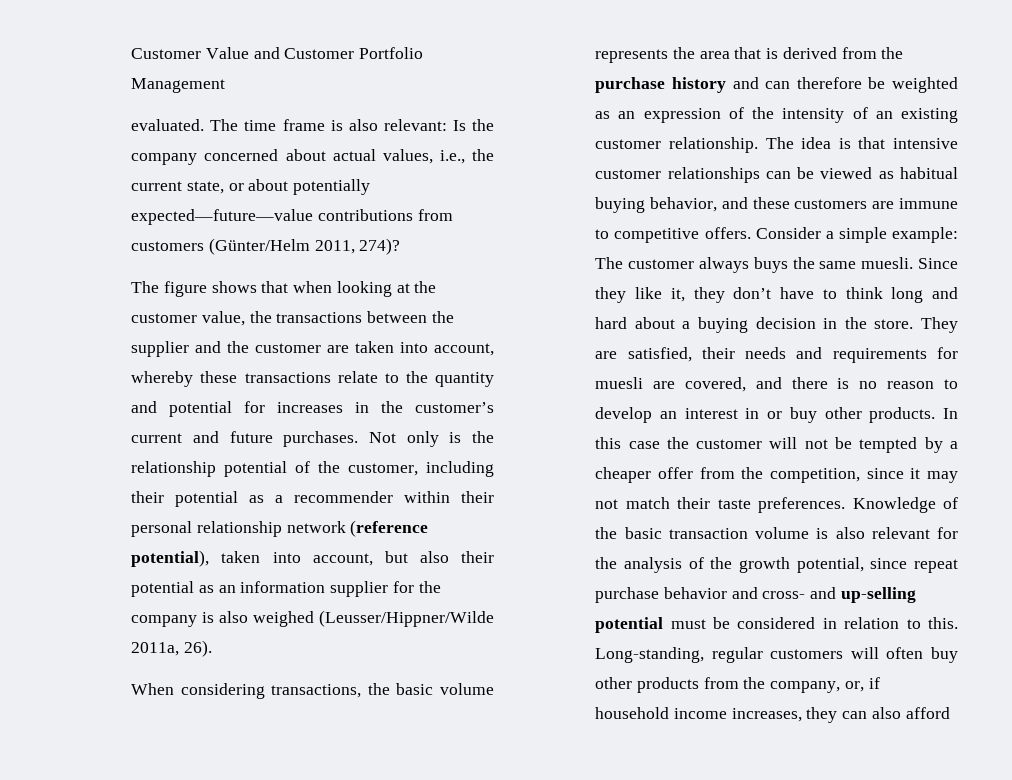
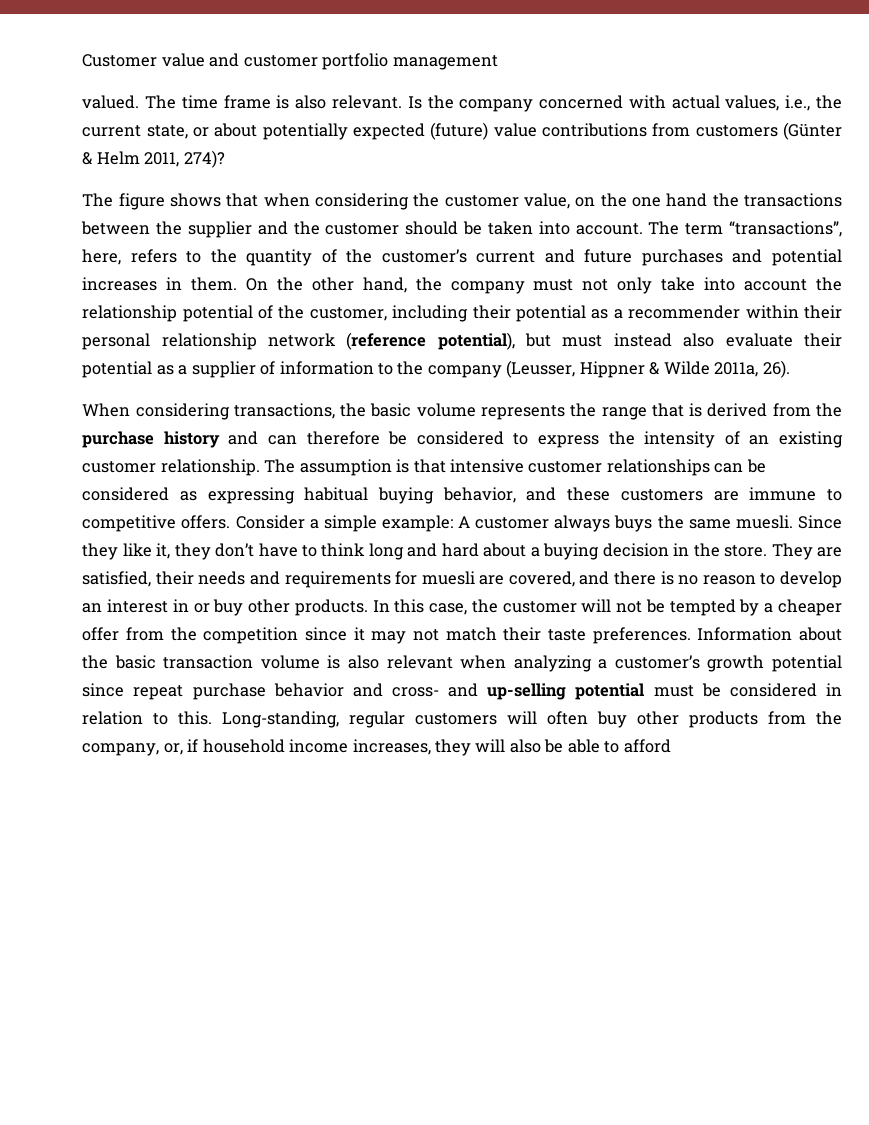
[131,47,424,59] [131,78,226,93] [131,119,205,131] Customer Value and Customer Portfolio Management // evaluated. -> [82,53,498,70] [82,95,140,109] Customer value and customer portfolio management // valued.
[383,119,447,131] relevant: -> [331,95,402,109] relevant.
[285,149,326,161] about -> [628,95,666,109] with
[131,209,453,225] [131,238,310,255] expected—future—value contributions from customers (Günter/Helm -> [352,122,842,140] [82,151,140,165] expected (future) value contributions from customers (Günter & Helm
[336,281,410,297] looking at -> [314,193,409,210] considering
(245, 318) none -> [575,193,708,207] on the one hand
[327,341,495,356] [131,371,495,387] [131,401,370,417] are taken into account, whereby these transactions relate to the quantity and potential for increases in -> [405,221,843,237] [82,249,337,266] should be taken into account. The term “transactions”, here, refers to the quantity of
[283,431,462,447] purchases. Not only is -> [641,249,842,266] [82,277,808,294] purchases and potential increases in them. On the other hand, the company must not only take into account
[221,551,495,566] [131,581,441,597] [131,610,494,627] taken into account, but also their potential as an information supplier for the company is also weighed (Leusser/Hippner/Wilde -> [525,333,843,347] [82,360,710,378] but must instead also evaluate their potential as a supplier of information to the company (Leusser, Hippner & Wilde
[699,51,730,59] area -> [601,407,647,420] range
[892,77,958,93] [595,107,744,123] weighted as an expression of -> [416,431,600,448] considered to express
[801,137,832,149] idea -> [299,459,392,476] assumption
[820,167,894,179] viewed as -> [82,487,295,504] considered as expressing
[595,257,624,269] The -> [458,516,471,528] A
[628,441,660,449] case -> [429,603,468,615] case,
[769,468,860,483] competition, -> [203,627,299,644] competition
[852,497,958,513] Knowledge of -> [697,627,843,641] Information about
[937,527,958,539] [595,557,864,573] for the analysis of the growth potential, -> [460,655,842,672] when analyzing a customer’s growth potential
[842,707,901,719] can also -> [475,739,620,753] will also be able to

